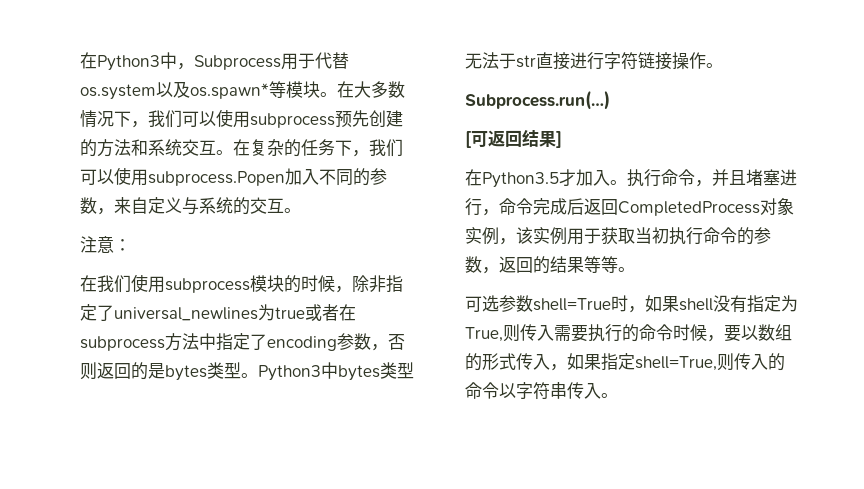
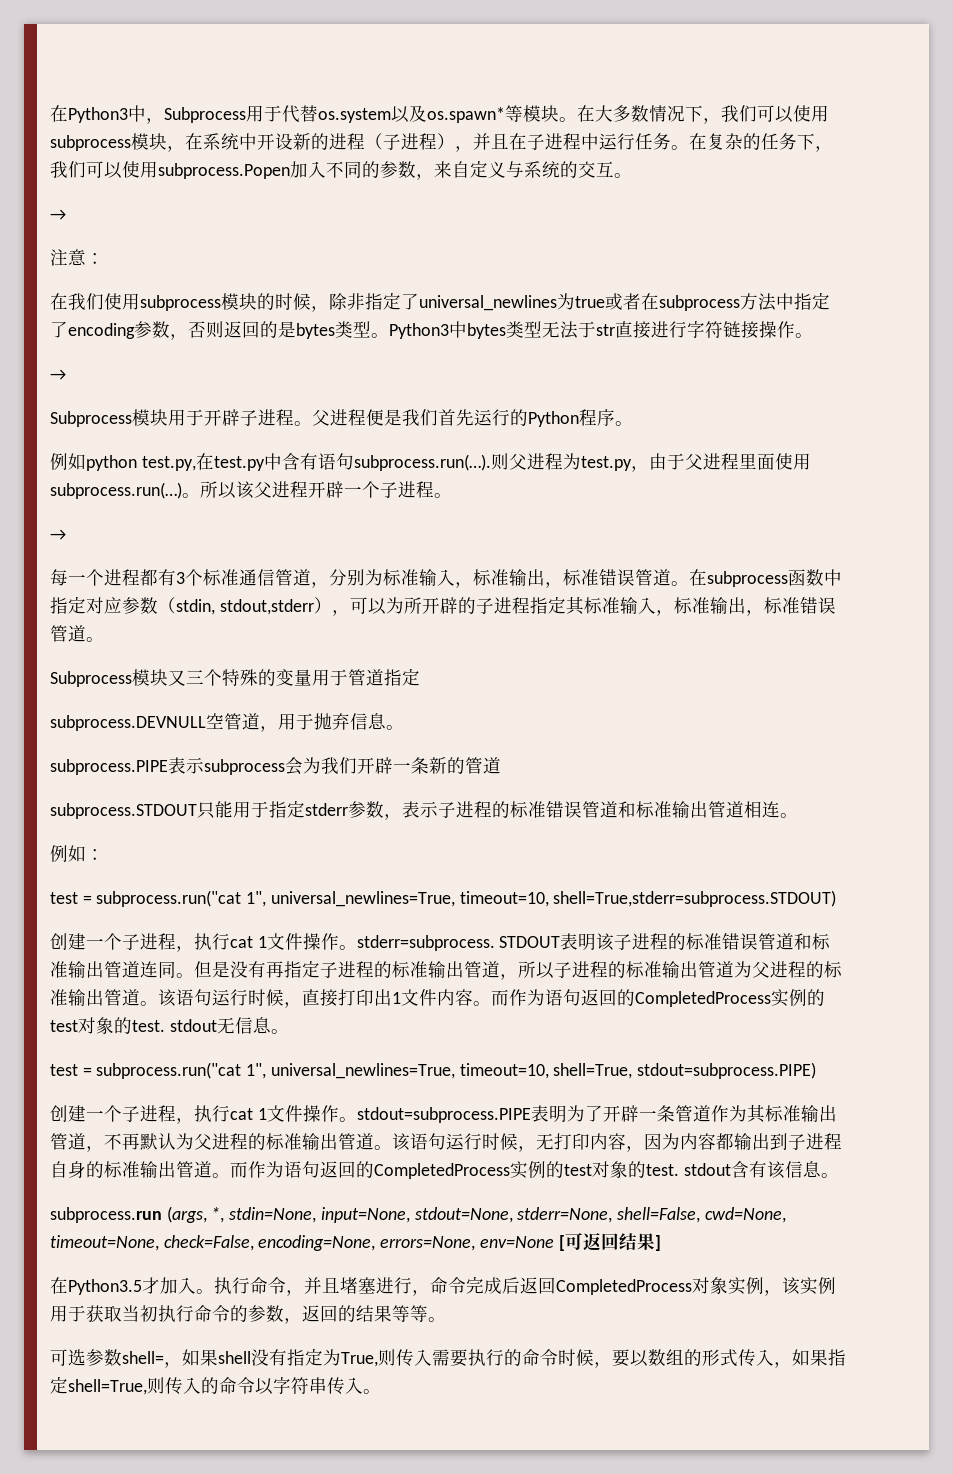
[335,110,403,128] [80,139,216,157] 预先创建的方法和系统交互 -> [131,133,671,152] 模块，在系统中开设新的进程（子进程），并且在子进程中运行任务
(301, 210) none -> [50,209,66,220] // →
[465,90,610,110] Subprocess.run(…) // -> [50,369,66,380] [50,409,633,427] [50,453,811,472] [50,481,452,499] [50,529,66,540] [50,569,842,588] [50,596,836,616] [50,625,104,642] [50,668,420,687] [50,713,404,732] [50,757,501,775] [50,800,798,820] [50,845,104,862] [50,890,837,907] [50,933,831,952] [50,960,842,980] [50,989,825,1008] [50,1017,289,1034] [50,1062,817,1079] [50,1104,837,1124] [50,1133,842,1152] [50,1161,839,1179] [50,1206,786,1223] [50,1235,554,1251] → // Subprocess模块用于开辟子进程。父进程便是我们首先运行的Python程序。 // 例如python test.py,在test.py中含有语句subprocess.run(…).则父进程为test.py，由于父进程里面使用subprocess.run(…)。所以该父进程开辟一个子进程。 // → // 每一个进程都有3个标准通信管道，分别为标准输入，标准输出，标准错误管道。在subprocess函数中指定对应参数（stdin, stdout,stderr），可以为所开辟的子进程指定其标准输入，标准输出，标准错误管道。 // Subprocess模块又三个特殊的变量用于管道指定 // subprocess.DEVNULL空管道，用于抛弃信息。 // subprocess.PIPE表示subprocess会为我们开辟一条新的管道 // subprocess.STDOUT只能用于指定stderr参数，表示子进程的标准错误管道和标准输出管道相连。 // 例如： // test = subprocess.run("cat 1", universal_newlines=True, timeout=10, shell=True,stderr=subprocess.STDOUT) // 创建一个子进程，执行cat 1文件操作。stderr=subprocess. STDOUT表明该子进程的标准错误管道和标准输出管道连同。但是没有再指定子进程的标准输出管道，所以子进程的标准输出管道为父进程的标准输出管道。该语句运行时候，直接打印出1文件内容。而作为语句返回的CompletedProcess实例的test对象的test. stdout无信息。 // test = subprocess.run("cat 1", universal_newlines=True, timeout=10, shell=True, stdout=subprocess.PIPE) // 创建一个子进程，执行cat 1文件操作。stdout=subprocess.PIPE表明为了开辟一条管道作为其标准输出管道，不再默认为父进程的标准输出管道。该语句运行时候，无打印内容，因为内容都输出到子进程自身的标准输出管道。而作为语句返回的CompletedProcess实例的test对象的test. stdout含有该信息。 // subprocess.run (args, *, stdin=None, input=None, stdout=None, stderr=None, shell=False, cwd=None, timeout=None, check=False, encoding=None, errors=None, env=None
[533,295,628,312] shell=True时 -> [122,1351,164,1364] shell=

